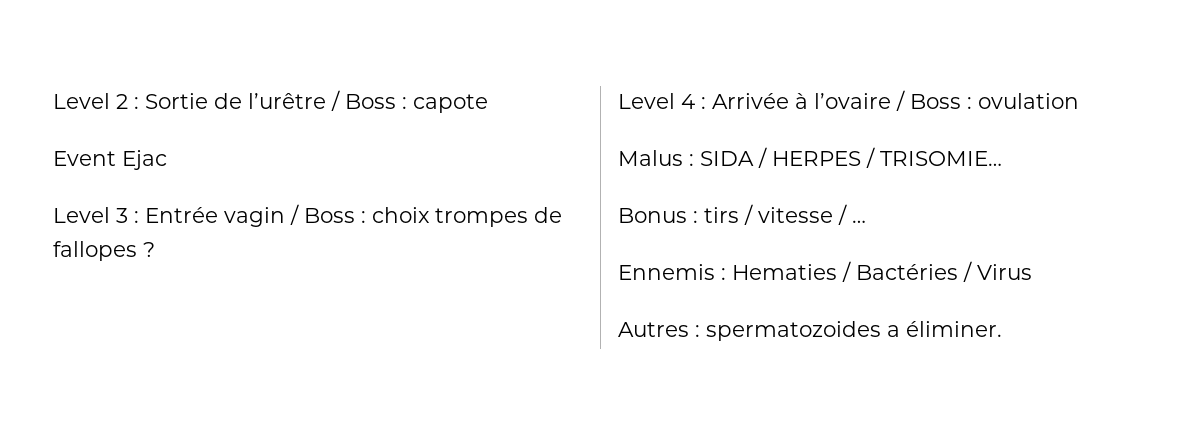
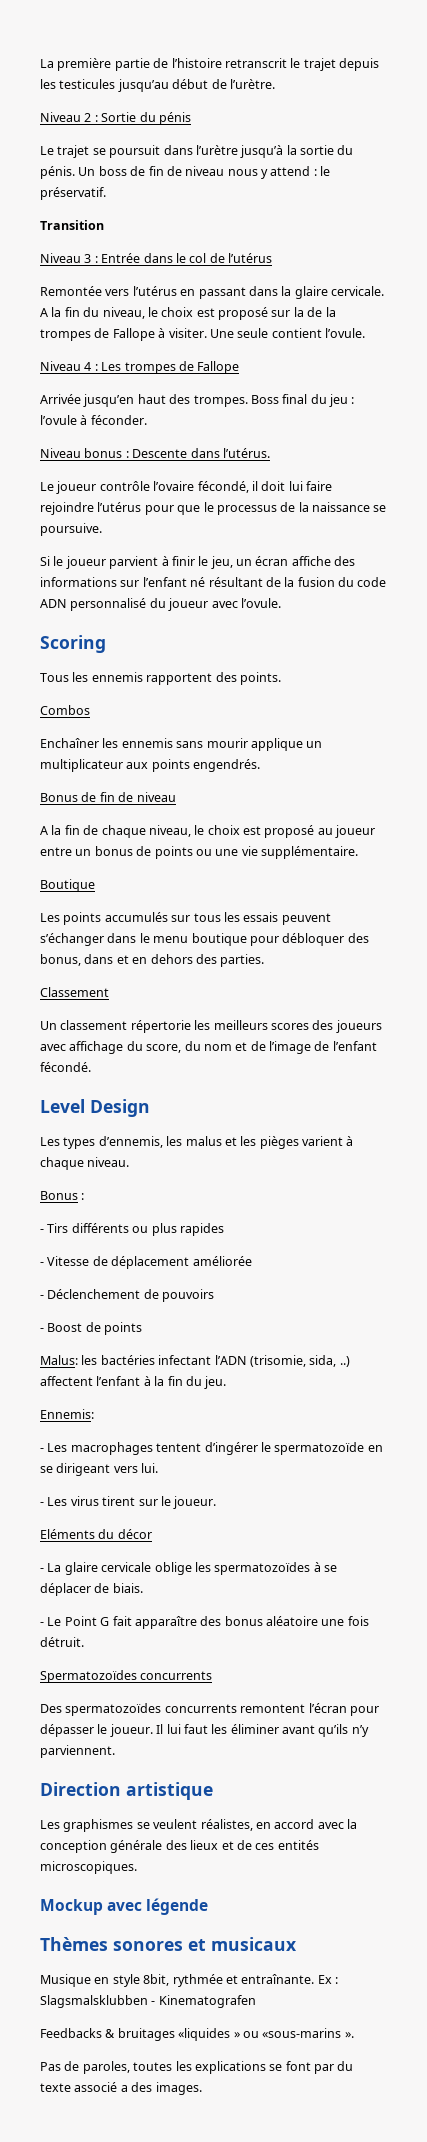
[53,90,488,113] [53,150,167,170] [53,204,562,227] [53,241,155,261] [618,90,1079,111] [618,147,1002,168] [618,204,866,225] [618,261,1032,282] [618,321,1002,341] Level 2 : Sortie de l’urêtre / Boss : capote // Event Ejac // Level 3 : Entrée vagin / Boss : choix trompes de fallopes ? // Level 4 : Arrivée à l’ovaire / Boss : ovulation // Malus : SIDA / HERPES / TRISOMIE… // Bonus : tirs / vitesse / … // Ennemis : Hematies / Bactéries / Virus // Autres : spermatozoides a éliminer. -> [40,58,379,71] [40,79,275,92] [40,112,191,125] [40,145,354,158] [40,166,331,179] [40,187,106,200] [40,220,104,230] [40,253,272,263] [40,286,384,299] [40,307,336,320] [40,328,365,341] [40,361,240,374] [40,394,355,407] [40,415,147,425] [40,448,270,458] [40,481,332,494] [40,502,387,515] [40,523,102,536] [40,556,356,569] [40,577,387,587] [40,598,281,611] [40,635,106,653] [40,672,281,685] [40,705,90,715] [40,738,323,751] [40,759,261,772] [40,792,176,802] [40,825,376,838] [40,846,358,859] [40,879,95,892] [40,912,331,925] [40,933,369,946] [40,954,265,967] [40,987,109,997] [40,1020,382,1033] [40,1041,377,1054] [40,1062,91,1072] [40,1099,150,1117] [40,1136,354,1149] [40,1157,130,1170] [40,1191,85,1200] [40,1223,224,1236] [40,1256,252,1269] [40,1289,215,1302] [40,1322,143,1335] [40,1355,350,1367] [40,1376,227,1389] [40,1409,94,1419] [40,1442,383,1455] [40,1463,159,1476] [40,1496,217,1509] [40,1529,152,1539] [40,1562,337,1575] [40,1583,143,1596] [40,1616,369,1629] [40,1637,84,1647] [40,1670,213,1683] [40,1703,379,1716] [40,1724,369,1737] [40,1745,115,1758] [40,1782,213,1800] [40,1819,357,1832] [40,1840,319,1853] [40,1861,137,1874] [40,1898,209,1915] [40,1937,297,1951] [40,1974,338,1987] [40,1995,256,2008] [40,2028,354,2041] [40,2061,354,2074] [40,2082,202,2095] La première partie de l’histoire retranscrit le trajet depuis les testicules jusqu’au début de l’urètre. // Niveau 2 : Sortie du pénis // Le trajet se poursuit dans l’urètre jusqu’à la sortie du pénis. Un boss de fin de niveau nous y attend : le préservatif. // Transition // Niveau 3 : Entrée dans le col de l’utérus // Remontée vers l’utérus en passant dans la glaire cervicale. A la fin du niveau, le choix est proposé sur la de la trompes de Fallope à visiter. Une seule contient l’ovule. // Niveau 4 : Les trompes de Fallope // Arrivée jusqu’en haut des trompes. Boss final du jeu : l’ovule à féconder. // Niveau bonus : Descente dans l’utérus. // Le joueur contrôle l’ovaire fécondé, il doit lui faire rejoindre l’utérus pour que le processus de la naissance se poursuive. // Si le joueur parvient à finir le jeu, un écran affiche des informations sur l’enfant né résultant de la fusion du code ADN personnalisé du joueur avec l’ovule. // Scoring // Tous les ennemis rapportent des points. // Combos // Enchaîner les ennemis sans mourir applique un multiplicateur aux points engendrés. // Bonus de fin de niveau // A la fin de chaque niveau, le choix est proposé au joueur entre un bonus de points ou une vie supplémentaire. // Boutique // Les points accumulés sur tous les essais peuvent s’échanger dans le menu boutique pour débloquer des bonus, dans et en dehors des parties. // Classement // Un classement répertorie les meilleurs scores des joueurs avec affichage du score, du nom et de l’image de l’enfant fécondé. // Level Design // Les types d’ennemis, les malus et les pièges varient à chaque niveau. // Bonus : // - Tirs différents ou plus rapides // - Vitesse de déplacement améliorée // - Déclenchement de pouvoirs // - Boost de points // Malus: les bactéries infectant l’ADN (trisomie, sida, ..) affectent l’enfant à la fin du jeu. // Ennemis: // - Les macrophages tentent d’ingérer le spermatozoïde en se dirigeant vers lui. // - Les virus tirent sur le joueur. // Eléments du décor // - La glaire cervicale oblige les spermatozoïdes à se déplacer de biais. // - Le Point G fait apparaître des bonus aléatoire une fois détruit. // Spermatozoïdes concurrents // Des spermatozoïdes concurrents remontent l’écran pour dépasser le joueur. Il lui faut les éliminer avant qu’ils n’y parviennent. // Direction artistique // Les graphismes se veulent réalistes, en accord avec la conception générale des lieux et de ces entités microscopiques. // Mockup avec légende // Thèmes sonores et musicaux // Musique en style 8bit, rythmée et entraînante. Ex : Slagsmalsklubben - Kinematografen // Feedbacks & bruitages «liquides » ou «sous-marins ». // Pas de paroles, toutes les explications se font par du texte associé a des images.

